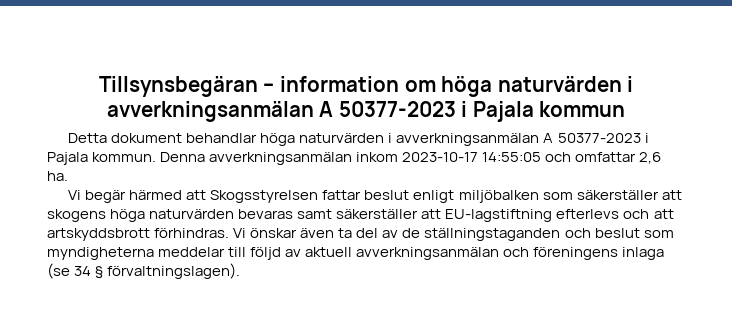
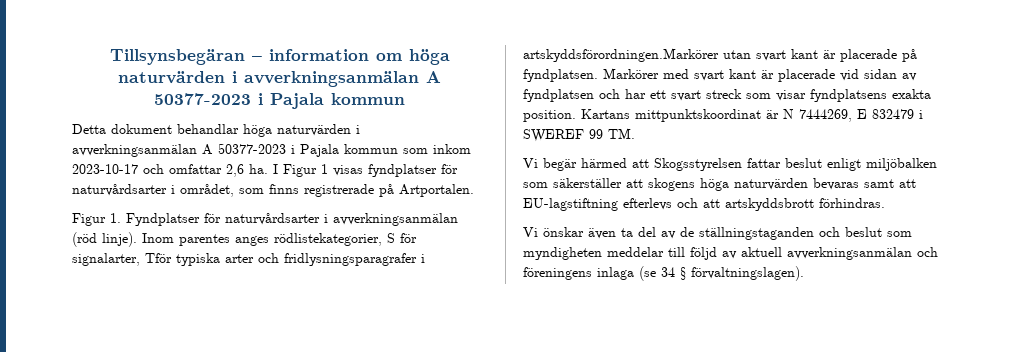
[92,152,353,165] kommun. Denna avverkningsanmälan -> [344,144,428,154] kommun som
[482,152,542,162] 14:55:05 -> (138, 169) none
(68, 176) none -> [273,164,458,177] [72,184,474,197] [72,213,458,226] [72,232,417,247] [72,253,425,266] [523,48,917,62] [523,68,917,82] [523,89,931,102] [523,109,923,122] [523,128,635,142] I Figur 1 visas fyndplatser för naturvårdsarter i området, som finns registrerade på Artportalen. // Figur 1. Fyndplatser för naturvårdsarter i avverkningsanmälan (röd linje). Inom parentes anges rödlistekategorier, S för signalarter, Tför typiska arter och fridlysningsparagrafer i artskyddsförordningen.Markörer utan svart kant är placerade på fyndplatsen. Markörer med svart kant är placerade vid sidan av fyndplatsen och har ett svart streck som visar fyndplatsens exakta position. Kartans mittpunktskoordinat är N 7444269, E 832479 i SWEREF 99 TM.
[336,209,419,219] säkerställer -> (894, 183) none
(230, 233) none -> (885, 203) //
[47,247,154,260] myndigheterna -> [523,247,602,260] myndigheten

